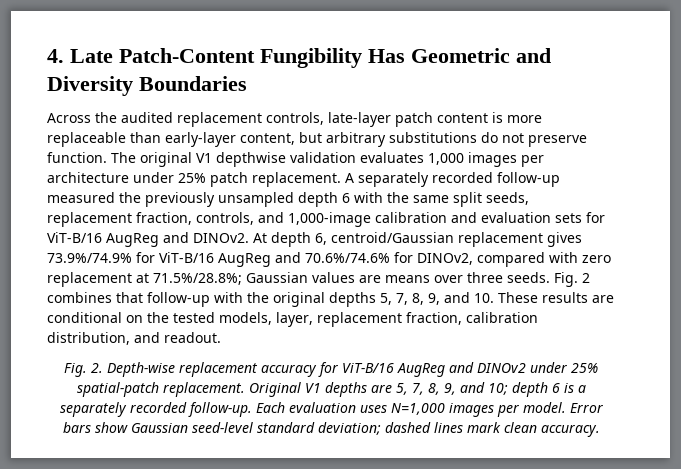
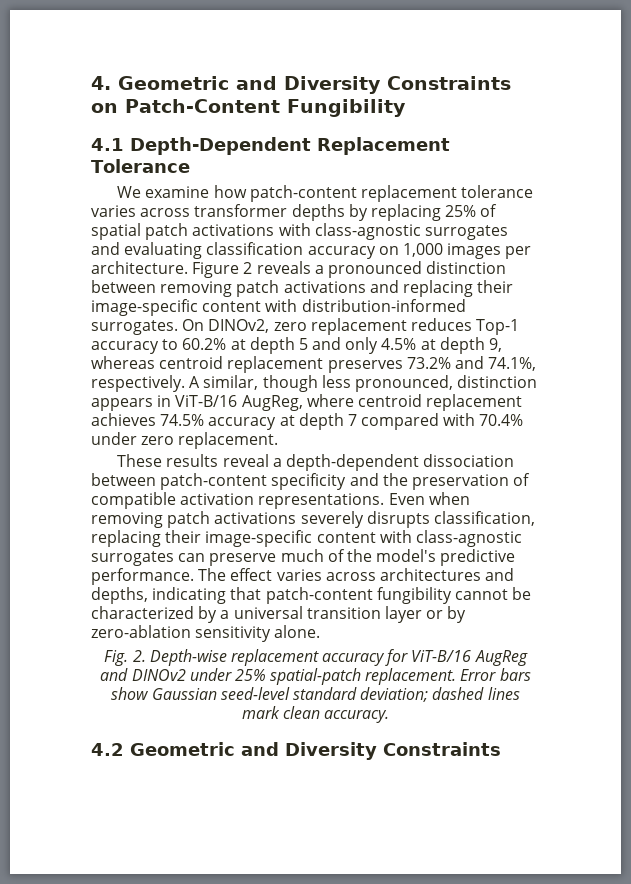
[70,48,551,68] [47,76,247,96] [47,112,542,127] [47,132,587,147] [47,152,544,167] [47,172,560,187] [47,192,529,207] [47,212,605,227] [47,232,582,247] [47,252,611,267] [47,272,590,287] [47,292,614,307] [47,312,538,327] [47,332,221,345] Late Patch-Content Fungibility Has Geometric and Diversity Boundaries // Across the audited replacement controls, late-layer patch content is more replaceable than early-layer content, but arbitrary substitutions do not preserve function. The original V1 depthwise validation evaluates 1,000 images per architecture under 25% patch replacement. A separately recorded follow-up measured the previously unsampled depth 6 with the same split seeds, replacement fraction, controls, and 1,000-image calibration and evaluation sets for ViT-B/16 AugReg and DINOv2. At depth 6, centroid/Gaussian replacement gives 73.9%/74.9% for ViT-B/16 AugReg and 70.6%/74.6% for DINOv2, compared with zero replacement at 71.5%/28.8%; Gaussian values are means over three seeds. Fig. 2 combines that follow-up with the original depths 5, 7, 8, 9, and 10. These results are conditional on the tested models, layer, replacement fraction, calibration distribution, and readout. -> [118,76,511,94] [91,99,406,117] [91,137,450,155] [91,159,190,173] [117,185,534,202] [91,204,498,221] [91,223,508,240] [91,242,532,259] [91,261,507,278] [91,280,514,297] [91,299,466,316] [91,318,520,335] [91,337,503,354] [91,356,537,373] [91,375,538,392] [91,394,523,411] [91,413,524,430] [91,432,279,449] [117,454,515,471] [91,473,531,490] [91,492,470,509] [91,511,535,528] [91,530,522,547] [91,549,516,566] [91,568,515,585] [91,587,532,604] [91,606,467,623] [91,625,321,642] Geometric and Diversity Constraints on Patch-Content Fungibility // 4.1 Depth-Dependent Replacement Tolerance // We examine how patch-content replacement tolerance varies across transformer depths by replacing 25% of spatial patch activations with class-agnostic surrogates and evaluating classification accuracy on 1,000 images per architecture. Figure 2 reveals a pronounced distinction between removing patch activations and replacing their image-specific content with distribution-informed surrogates. On DINOv2, zero replacement reduces Top-1 accuracy to 60.2% at depth 5 and only 4.5% at depth 9, whereas centroid replacement preserves 73.2% and 74.1%, respectively. A similar, though less pronounced, distinction appears in ViT-B/16 AugReg, where centroid replacement achieves 74.5% accuracy at depth 7 compared with 70.4% under zero replacement. // These results reveal a depth-dependent dissociation between patch-content specificity and the preservation of compatible activation representations. Even when removing patch activations severely disrupts classification, replacing their image-specific content with class-agnostic surrogates can preserve much of the model's predictive performance. The effect varies across architectures and depths, indicating that patch-content fungibility cannot be characterized by a universal transition layer or by zero-ablation sensitivity alone.
[248,382,586,397] [59,402,566,417] Original V1 depths are 5, 7, 8, 9, and 10; depth 6 is a separately recorded follow-up. Each evaluation uses N=1,000 images per model. -> (457, 676) none
(600, 430) none -> [91,742,501,760] // 4.2 Geometric and Diversity Constraints

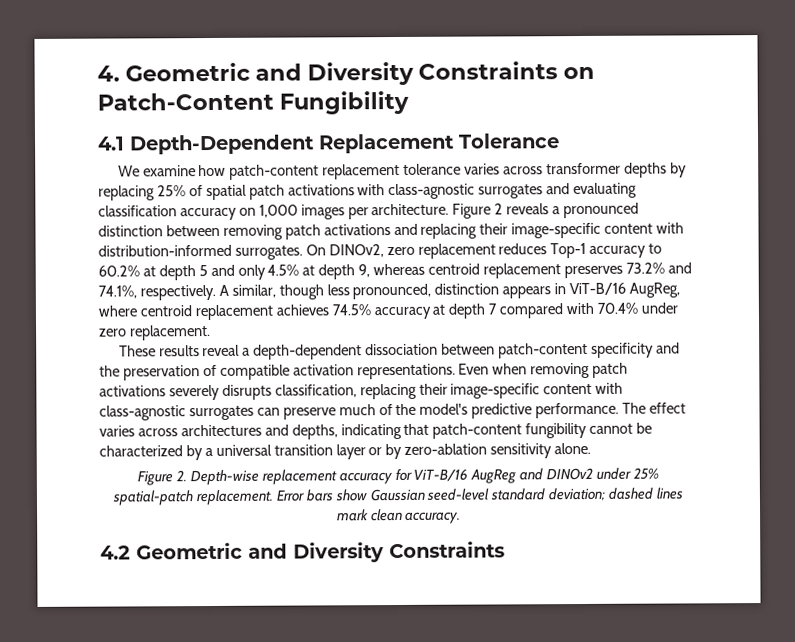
[104,650,129,666] Fig. -> [136,470,173,486] Figure

